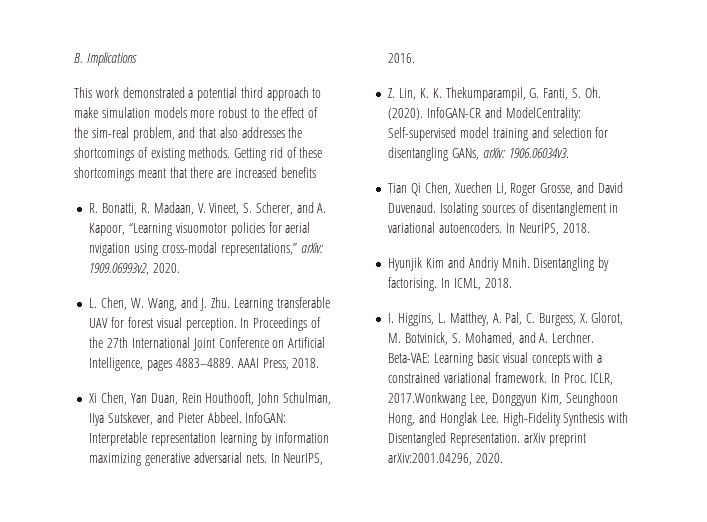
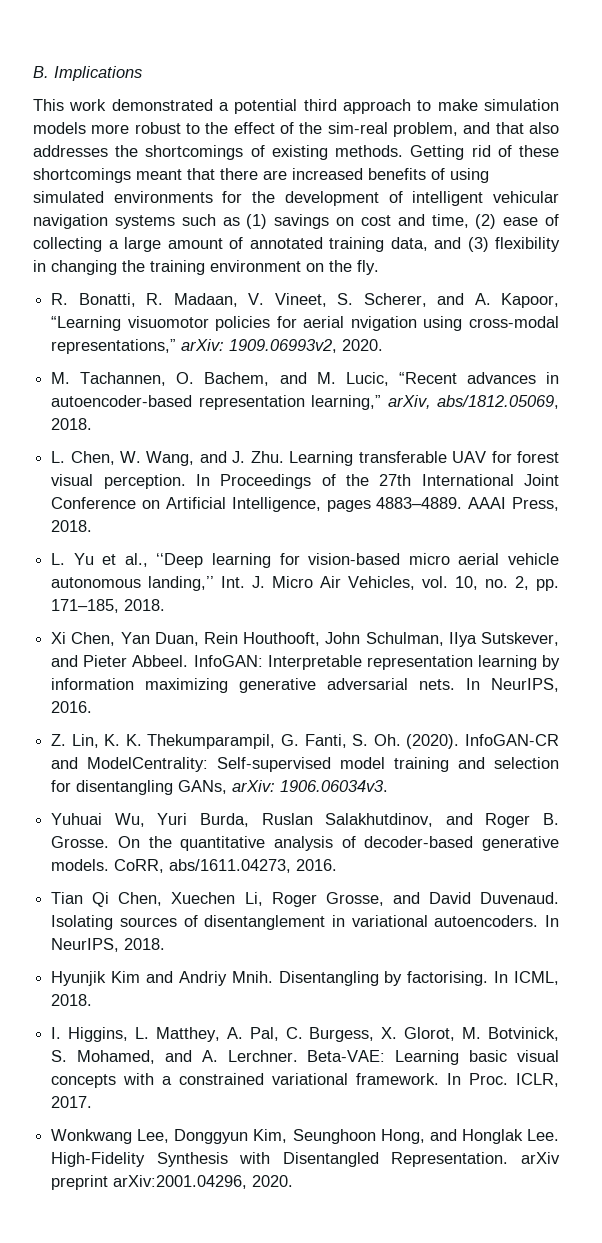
(316, 172) none -> [431,168,489,183] [33,191,559,206] [33,214,559,229] [33,237,560,252] [33,260,379,275] of using simulated environments for the development of intelligent vehicular navigation systems such as (1) savings on cost and time, (2) ease of collecting a large amount of annotated training data, and (3) flexibility in changing the training environment on the fly.
(181, 268) none -> [51,372,559,386] [51,395,559,410] [51,418,93,430] // M. Tachannen, O. Bachem, and M. Lucic, “Recent advances in autoencoder-based representation learning,” arXiv, abs/1812.05069, 2018.
(320, 363) none -> [51,553,559,568] [51,576,560,591] [51,599,166,613] // L. Yu et al., ‘‘Deep learning for vision-based micro aerial vehicle autonomous landing,’’ Int. J. Micro Air Vehicles, vol. 10, no. 2, pp. 171–185, 2018.
(569, 153) none -> [51,813,559,828] [51,836,559,851] [51,859,338,873] // Yuhuai Wu, Yuri Burda, Ruslan Salakhutdinov, and Roger B. Grosse. On the quantitative analysis of decoder-based generative models. CoRR, abs/1611.04273, 2016.
[388,392,467,406] 2017.Wonkwang -> [51,1096,93,1108] [51,1129,133,1144] 2017. // Wonkwang

